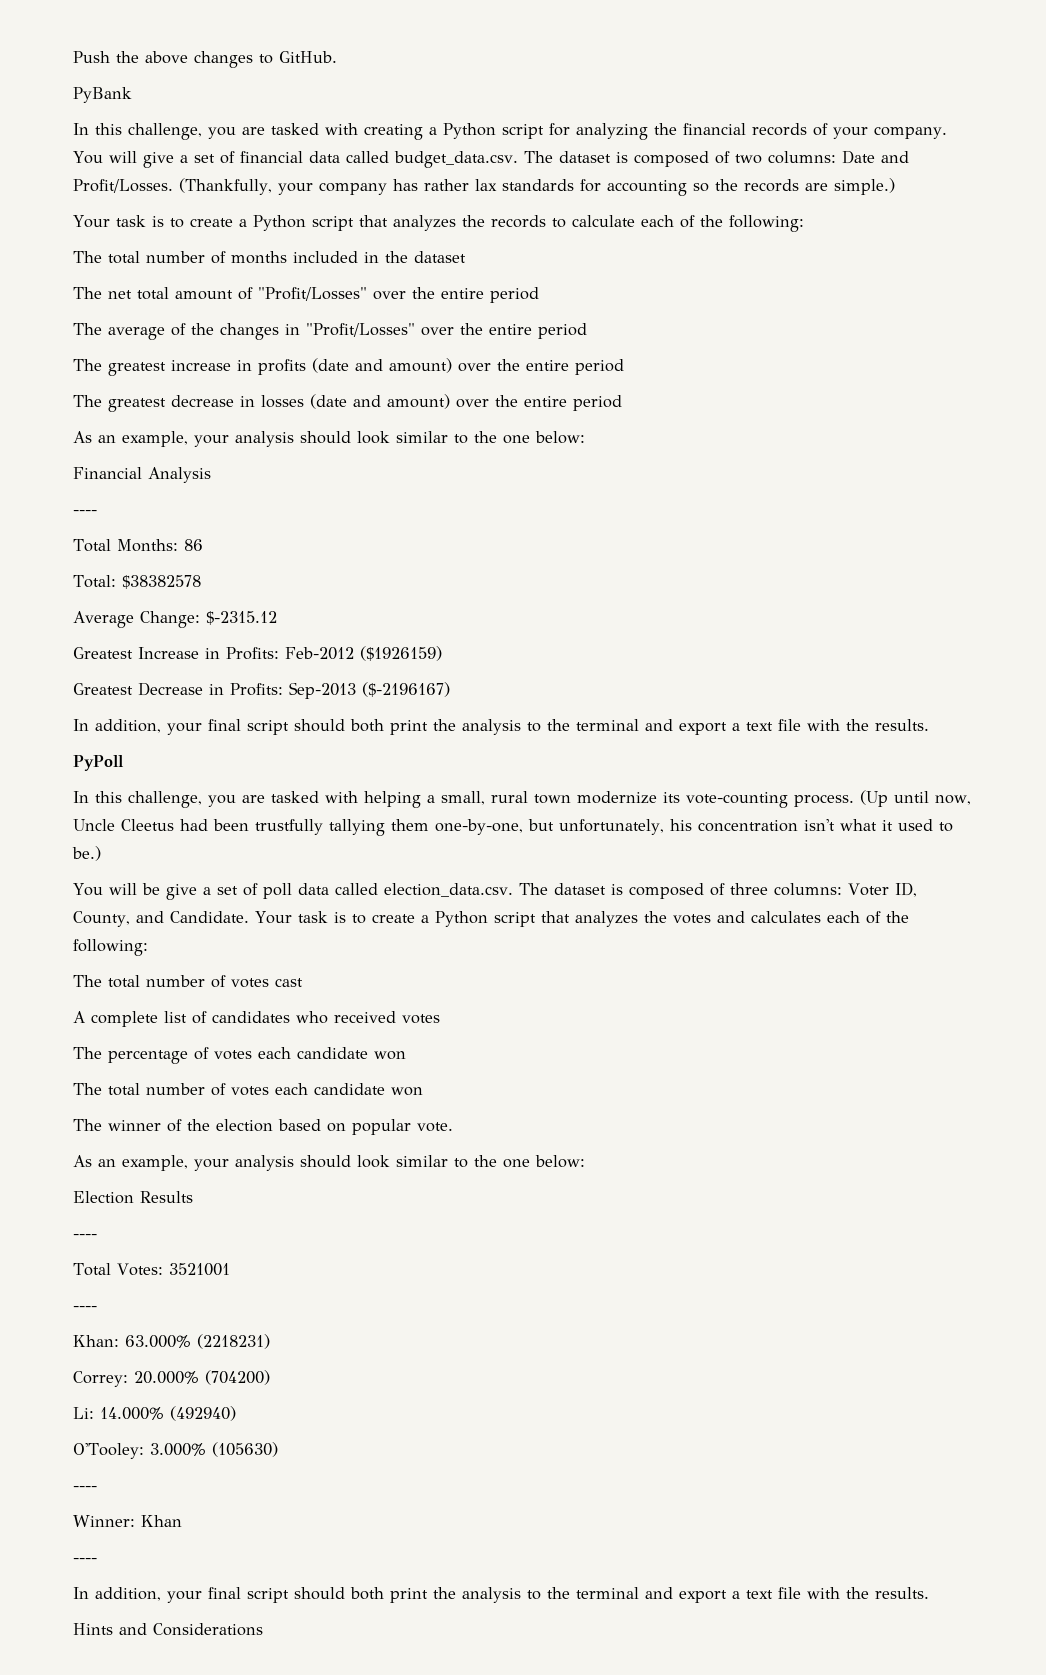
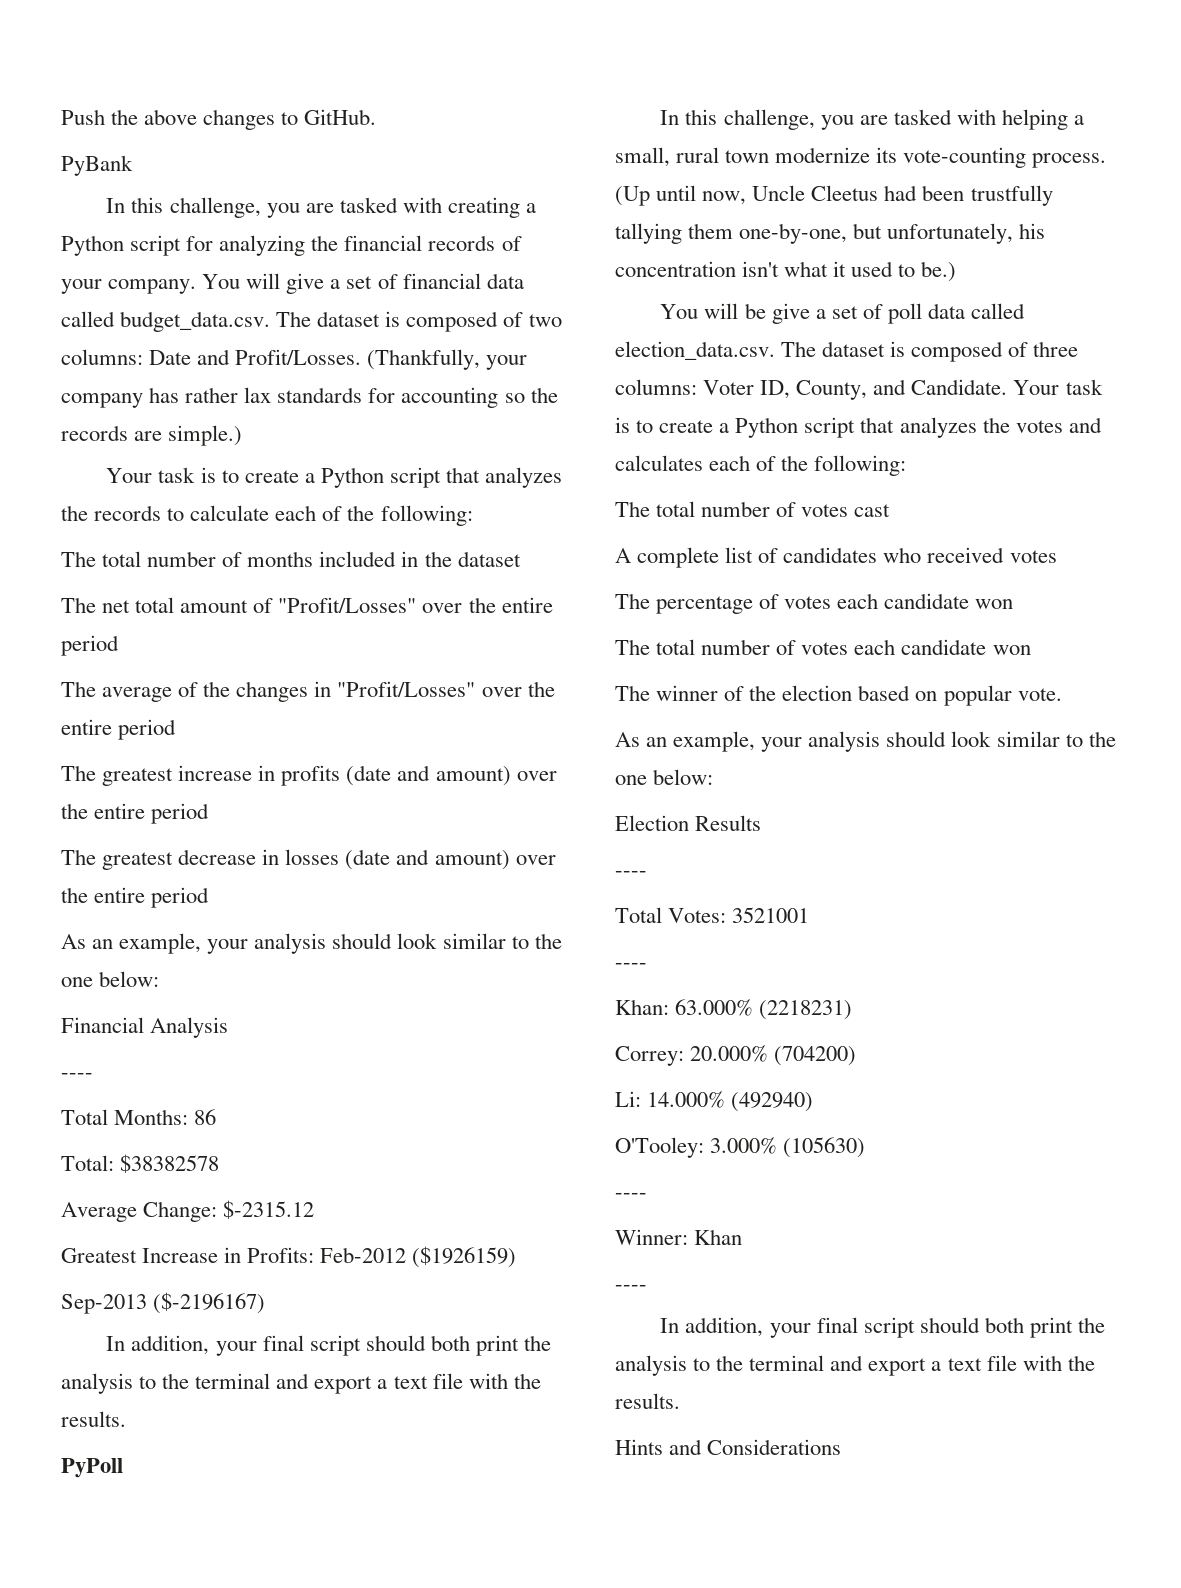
[73,682,283,696] Greatest Decrease in Profits: -> (517, 1257) none

